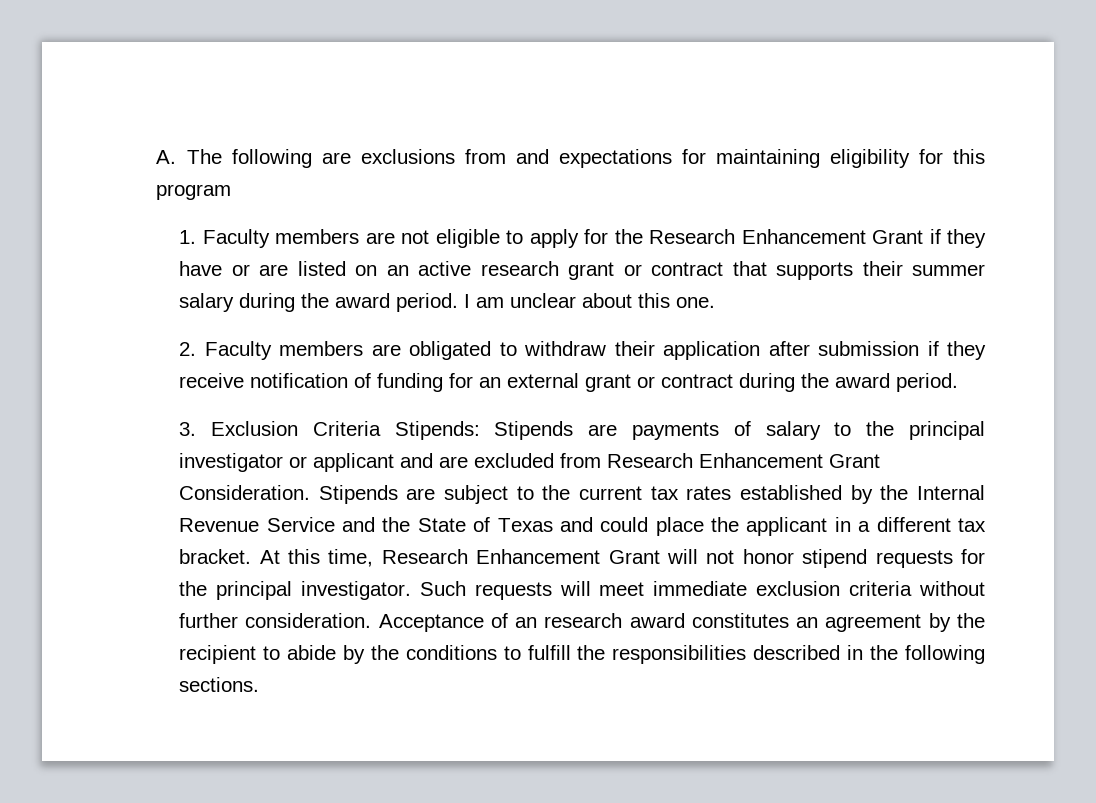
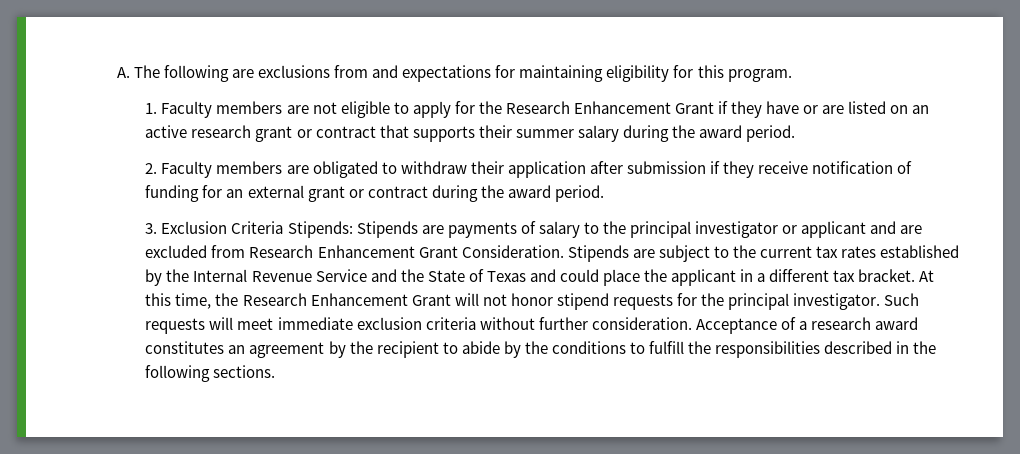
[156,184,232,200] program -> [727,69,792,82] program.
[464,293,716,308] I am unclear about this one. -> (795, 133) none
(374, 558) none -> [215,293,239,306] the
[515,617,538,628] an -> [798,321,807,330] a

